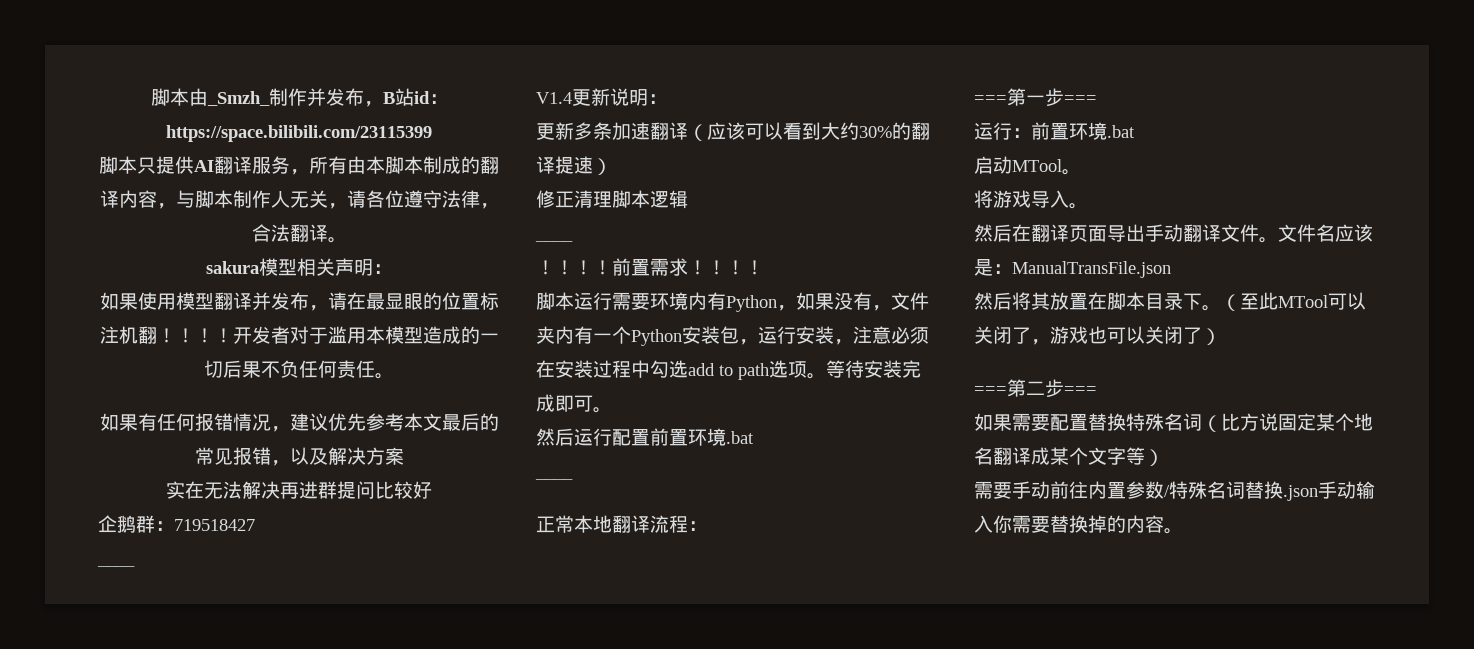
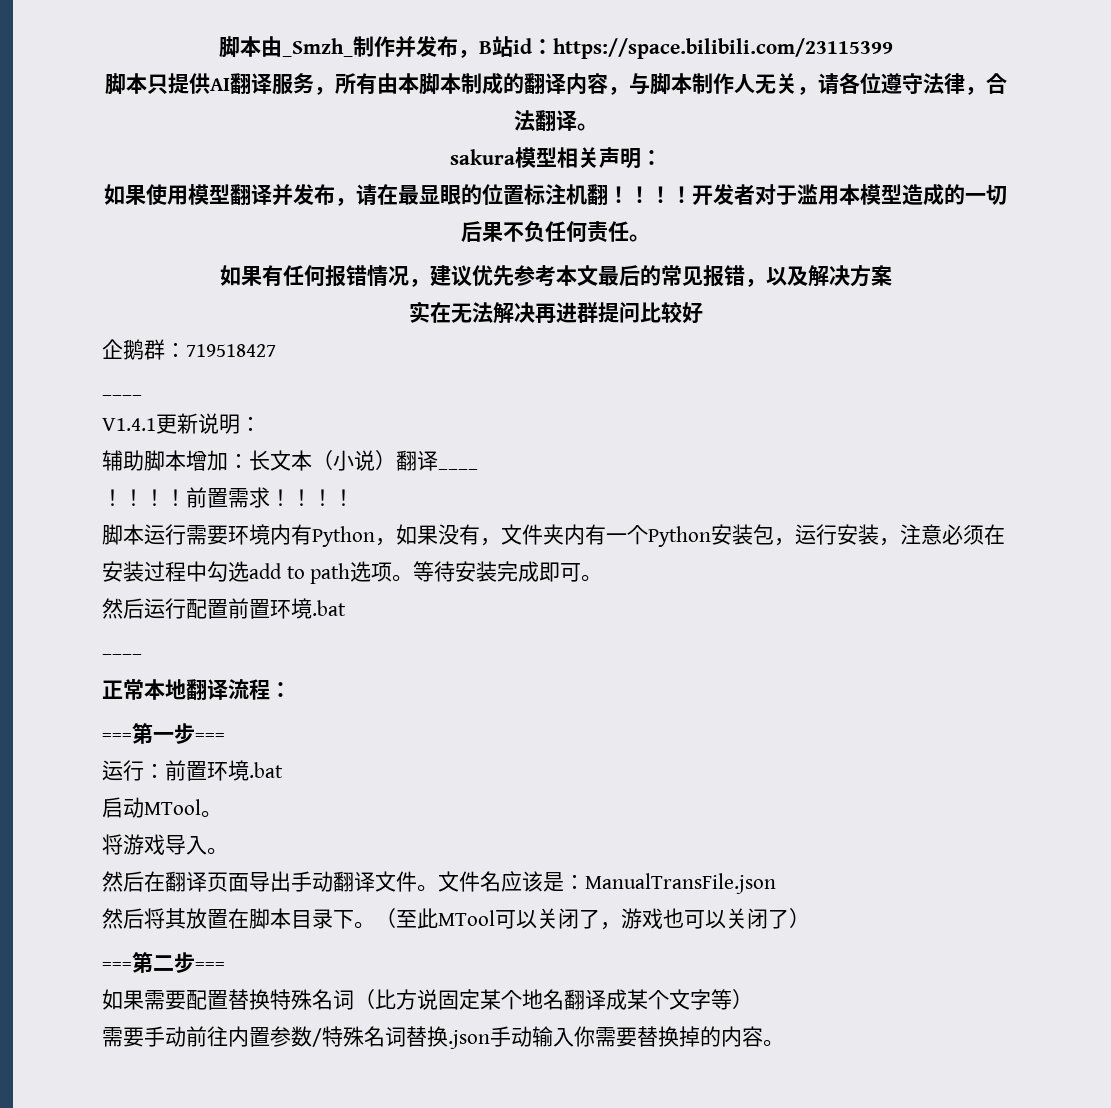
[536,92,572,104] V1.4 -> [102,418,156,431] V1.4.1
[536,122,930,141] [536,156,612,175] [536,190,688,209] 更新多条加速翻译（应该可以看到大约30%的翻译提速） // 修正清理脚本逻辑 // -> [102,450,438,471] 辅助脚本增加：长文本（小说）翻译

